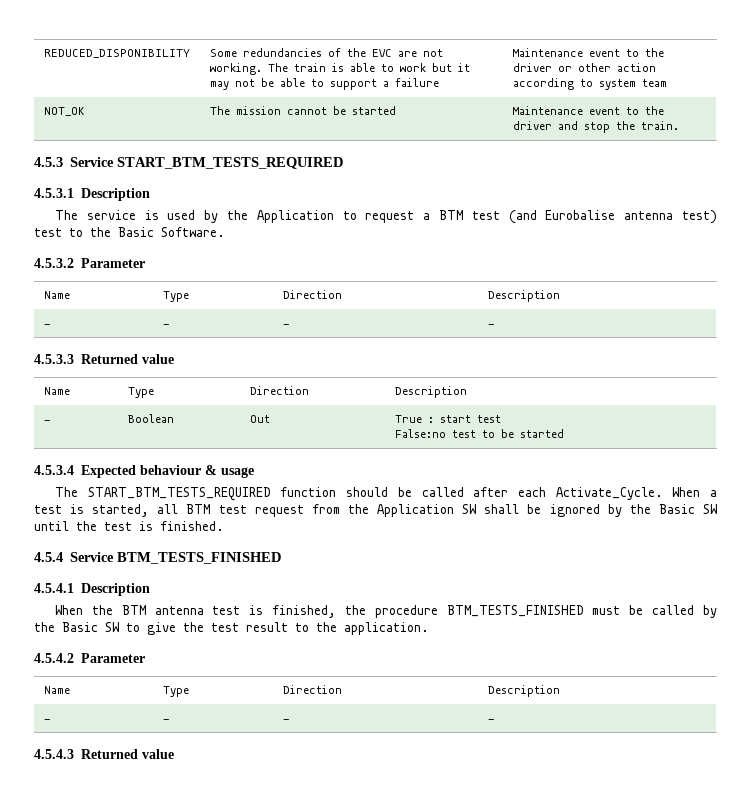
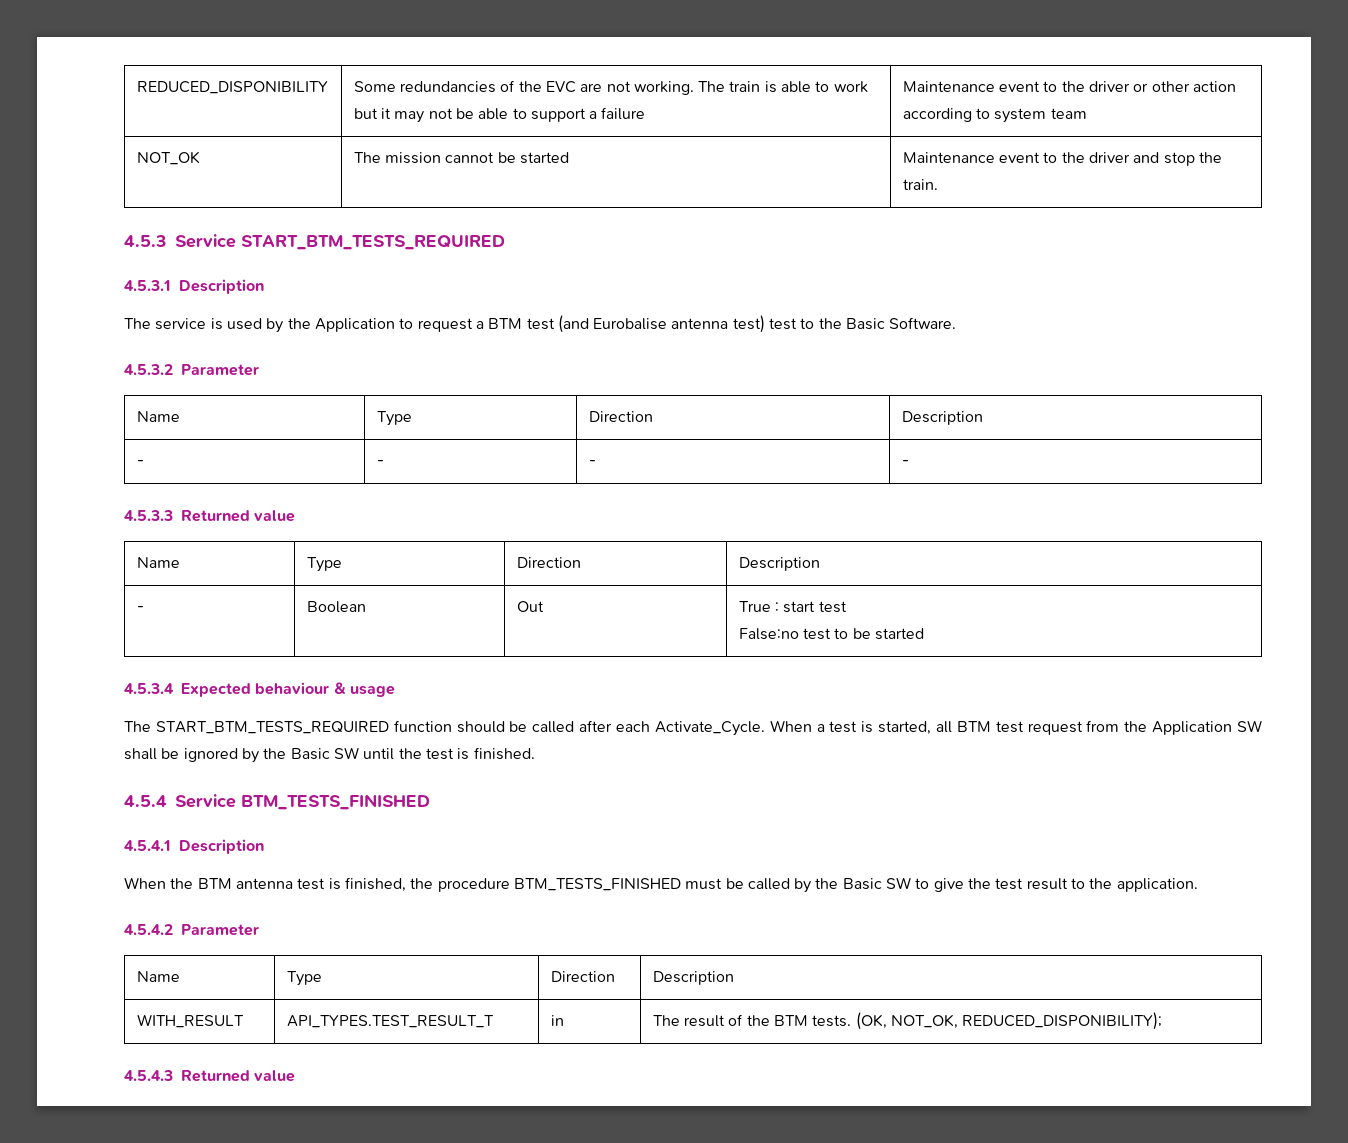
[43,719,50,722] [162,719,169,722] [282,719,289,722] [487,719,494,722] - | - | - | - -> [136,1014,244,1028] [286,1015,494,1028] [550,1015,564,1026] [652,1012,1163,1030] WITH_RESULT | API_TYPES.TEST_RESULT_T | in | The result of the BTM tests. (OK, NOT_OK, REDUCED_DISPONIBILITY);

